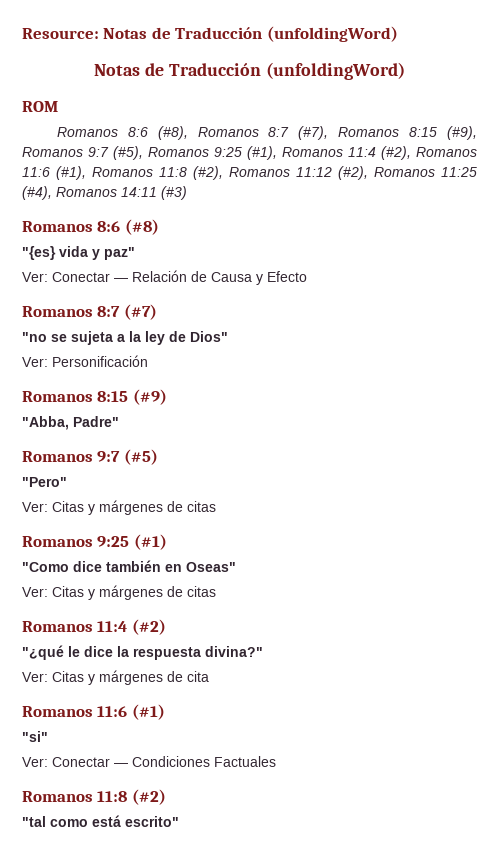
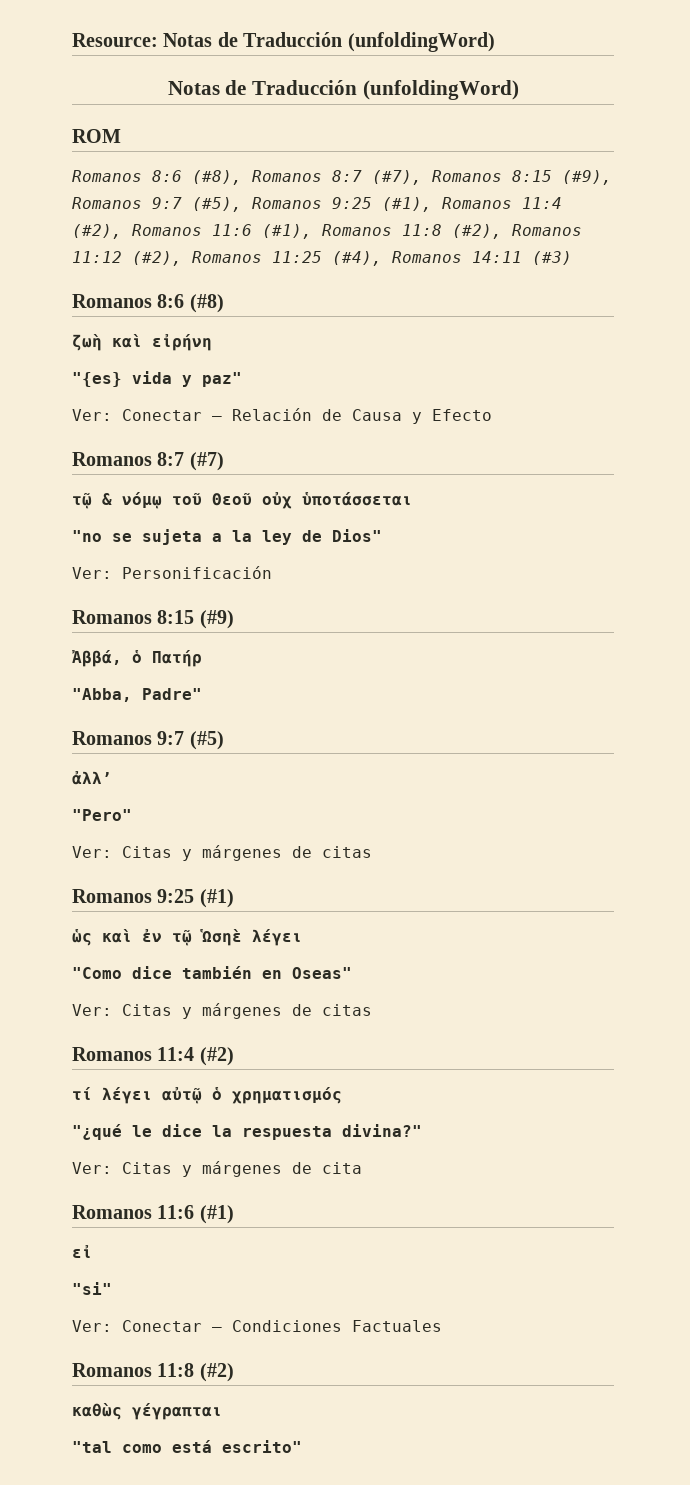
(159, 227) none -> [72,334,212,351] // ζωὴ καὶ εἰρήνη
(157, 312) none -> [72,492,412,509] // τῷ & νόμῳ τοῦ Θεοῦ οὐχ ὑποτάσσεται
(167, 397) none -> [72,650,202,667] // Ἀββά, ὁ Πατήρ
(158, 457) none -> [72,771,112,785] // ἀλλ’
(167, 542) none -> [72,929,302,946] // ὡς καὶ ἐν τῷ Ὡσηὲ λέγει
(166, 627) none -> [72,1087,342,1104] // τί λέγει αὐτῷ ὁ χρηματισμός
(165, 712) none -> [72,1245,92,1258] // εἰ
(166, 797) none -> [72,1403,222,1420] // καθὼς γέγραπται

